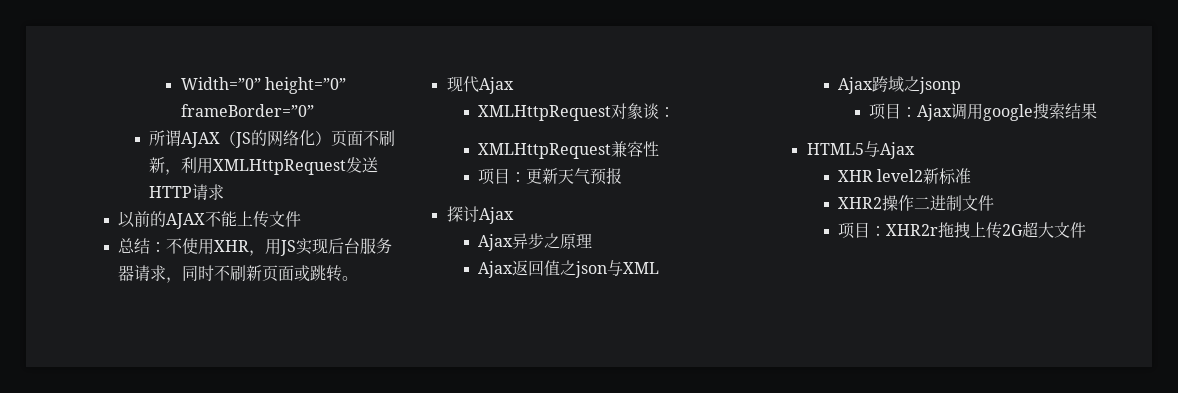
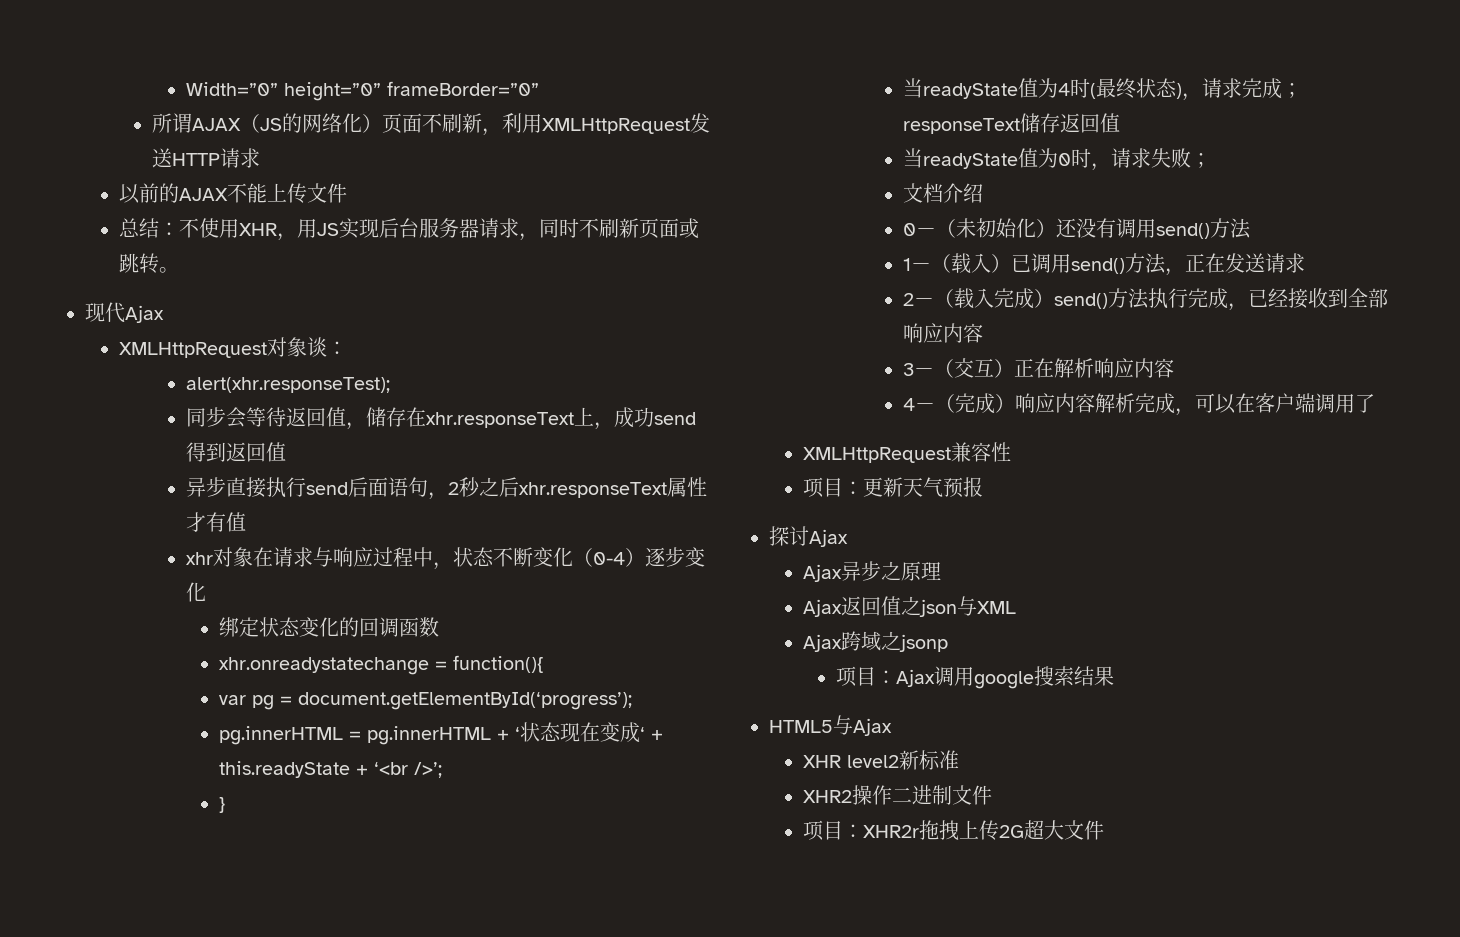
(675, 112) none -> [185,377,390,393] [185,407,696,430] [185,442,286,462] [185,477,707,500] [185,512,246,532] [185,547,705,570] [185,582,206,602] [219,617,440,637] [219,655,544,675] [219,692,633,710] [219,722,664,745] [219,761,443,778] [219,797,226,813] [903,78,1303,101] [903,113,1121,134] [903,148,1212,171] [903,183,984,203] [903,218,1252,239] [903,253,1306,276] [903,288,1389,311] [903,323,984,343] [903,358,1175,378] [903,393,1376,416] // alert(xhr.responseTest); // 同步会等待返回值，储存在xhr.responseText上，成功send得到返回值 // 异步直接执行send后面语句，2秒之后xhr.responseText属性才有值 // xhr对象在请求与响应过程中，状态不断变化（0-4）逐步变化 // 绑定状态变化的回调函数 // xhr.onreadystatechange = function(){ // var pg = document.getElementById(‘progress’); // pg.innerHTML = pg.innerHTML + ‘状态现在变成‘ + this.readyState + ‘<br />’; // } // 当readyState值为4时(最终状态)，请求完成；responseText储存返回值 // 当readyState值为0时，请求失败； // 文档介绍 // 0－（未初始化）还没有调用send()方法 // 1－（载入）已调用send()方法，正在发送请求 // 2－（载入完成）send()方法执行完成，已经接收到全部响应内容 // 3－（交互）正在解析响应内容 // 4－（完成）响应内容解析完成，可以在客户端调用了

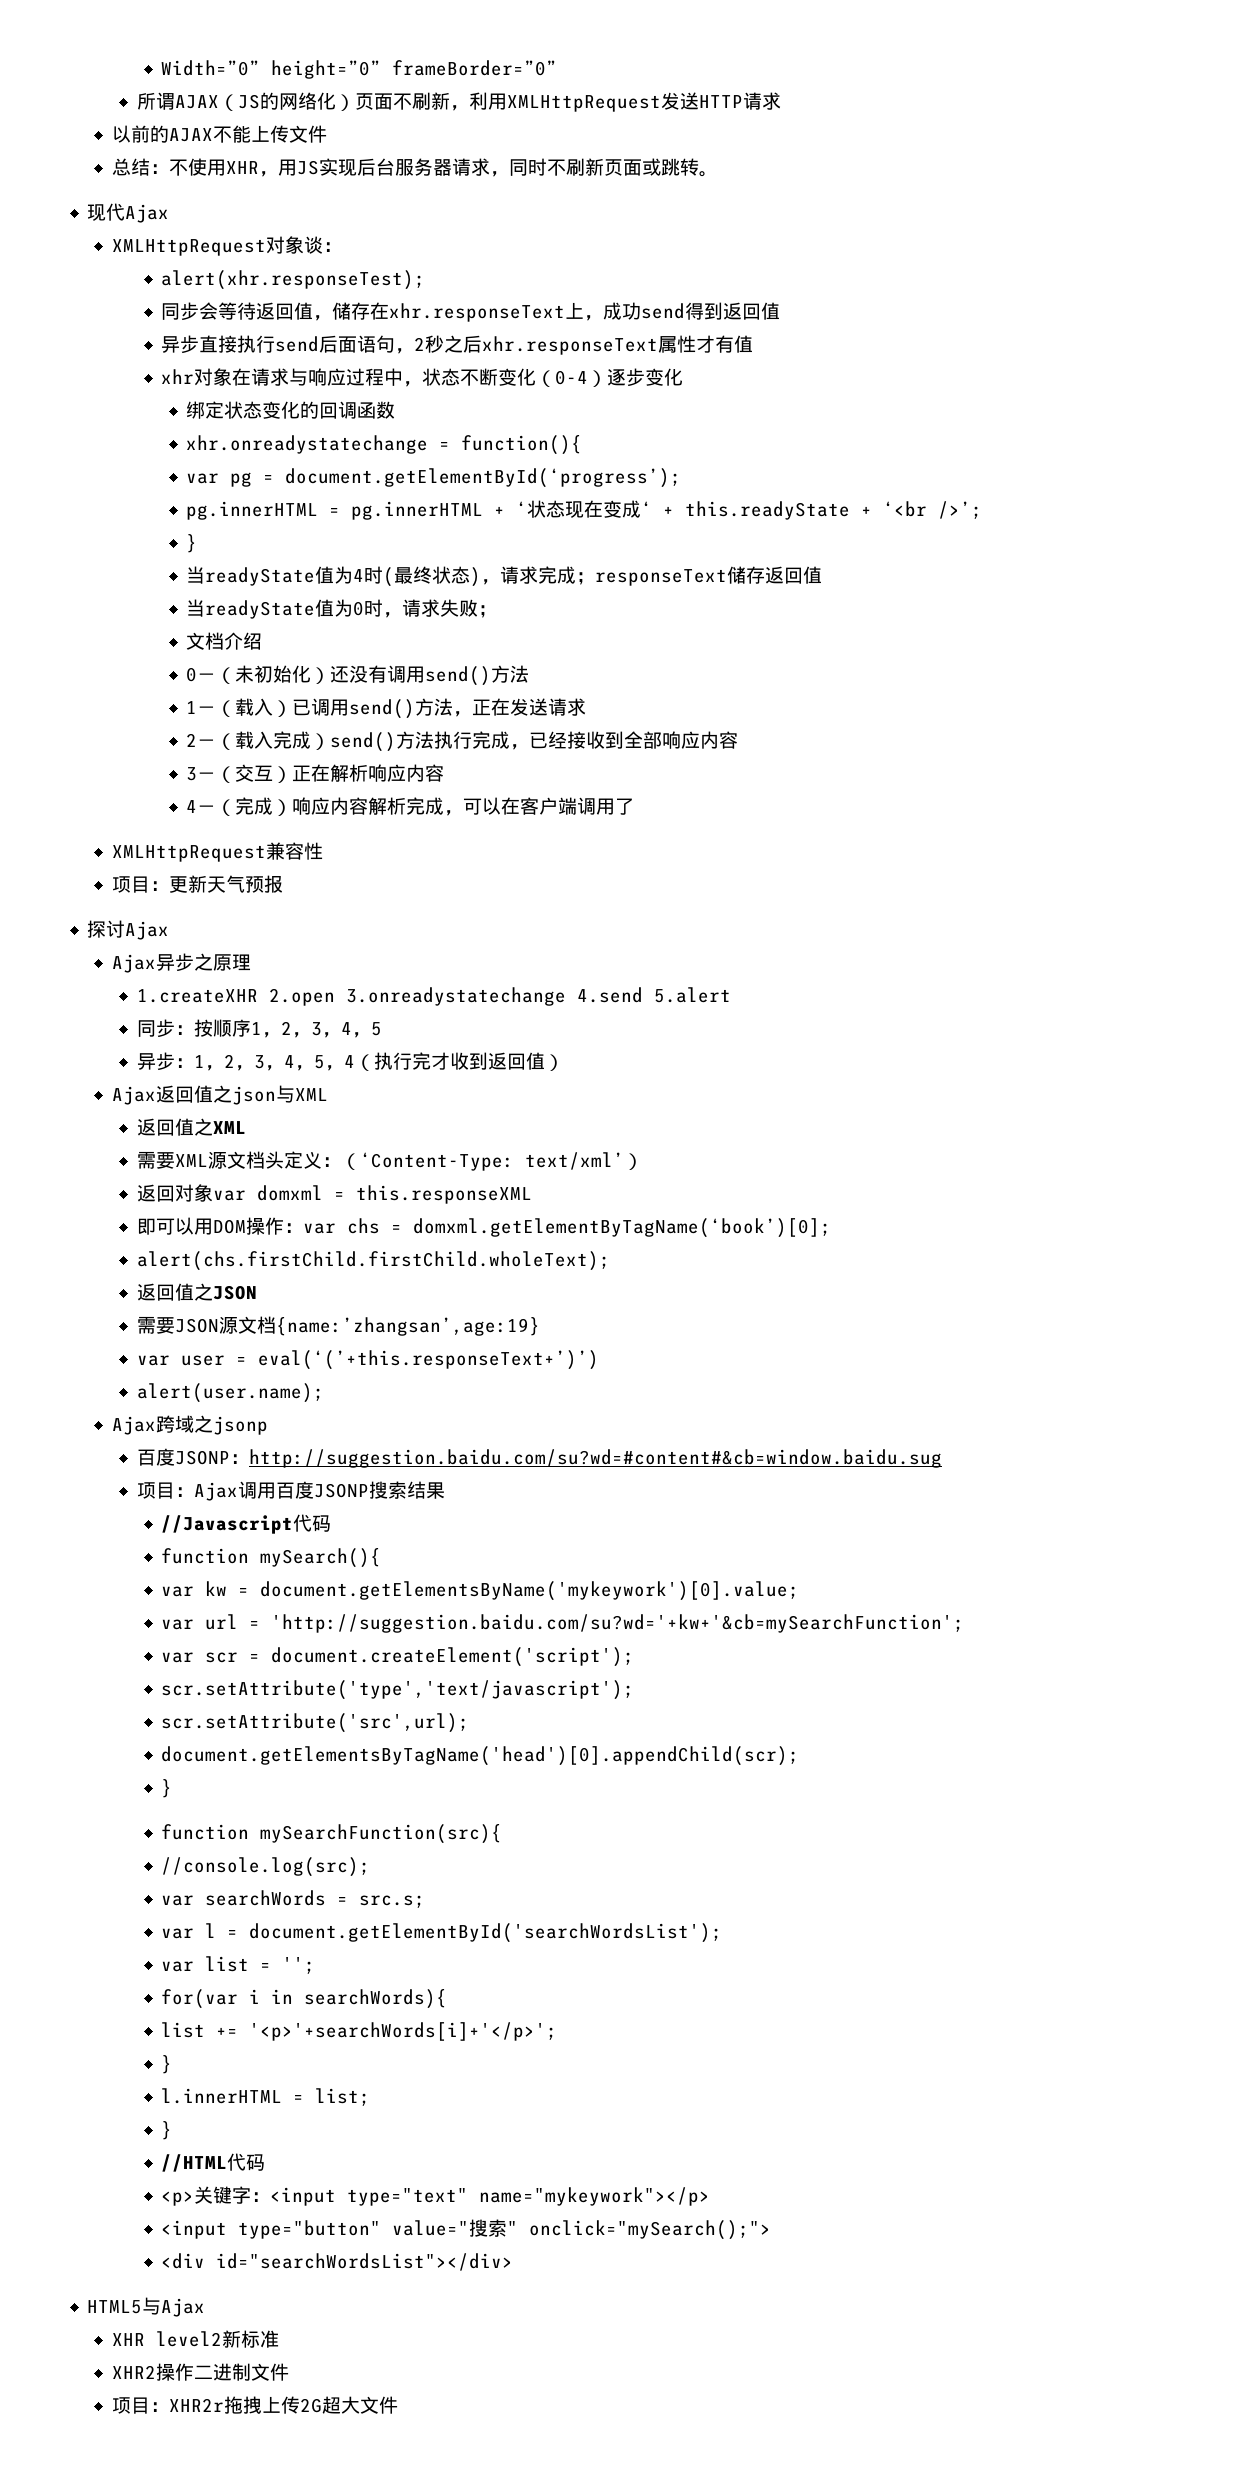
(941, 571) none -> [136,987,731,1006] [136,1019,382,1038] [136,1052,564,1071] // 1.createXHR 2.open 3.onreadystatechange 4.send 5.alert // 同步：按顺序1，2，3，4，5 // 异步：1，2，3，4，5，4（执行完才收到返回值）
(1016, 607) none -> [136,1118,246,1136] [136,1151,643,1171] [136,1184,532,1204] [136,1217,831,1238] [136,1251,610,1271] [136,1283,257,1301] [136,1316,540,1336] [136,1350,599,1370] [136,1383,324,1403] // 返回值之XML // 需要XML源文档头定义：（‘Content-Type: text/xml’） // 返回对象var domxml = this.responseXML // 即可以用DOM操作：var chs = domxml.getElementByTagName(‘book’)[0]; // alert(chs.firstChild.firstChild.wholeText); // 返回值之JSON // 需要JSON源文档{name:’zhangsan’,age:19} // var user = eval(‘(’+this.responseText+’)’) // alert(user.name);
(948, 643) none -> [136,1448,942,1468] // 百度JSONP：http://suggestion.baidu.com/su?wd=#content#&cb=window.baidu.sug
[974,671,1035,689] google -> [275,1481,369,1499] 百度JSONP
(1115, 676) none -> [161,1514,332,1534] [161,1548,382,1568] [161,1581,800,1601] [161,1614,965,1633] [161,1647,635,1667] [161,1680,635,1700] [161,1713,470,1733] [161,1746,800,1766] [161,1779,173,1798] [161,1824,503,1844] [161,1857,371,1877] [161,1890,426,1908] [161,1923,723,1943] [161,1956,316,1974] [161,1989,448,2009] [161,2022,558,2041] [161,2055,173,2074] [161,2088,371,2106] [161,2121,173,2140] [161,2153,266,2172] [161,2186,711,2206] [161,2219,772,2240] [161,2253,514,2271] // //Javascript代码 // function mySearch(){ // var kw = document.getElementsByName('mykeywork')[0].value; // var url = 'http://suggestion.baidu.com/su?wd='+kw+'&cb=mySearchFunction'; // var scr = document.createElement('script'); // scr.setAttribute('type','text/javascript'); // scr.setAttribute('src',url); // document.getElementsByTagName('head')[0].appendChild(scr); // } // function mySearchFunction(src){ // //console.log(src); // var searchWords = src.s; // var l = document.getElementById('searchWordsList'); // var list = ''; // for(var i in searchWords){ // list += '<p>'+searchWords[i]+'</p>'; // } // l.innerHTML = list; // } // //HTML代码 // <p>关键字：<input type="text" name="mykeywork"></p> // <input type="button" value="搜索" onclick="mySearch();"> // <div id="searchWordsList"></div>

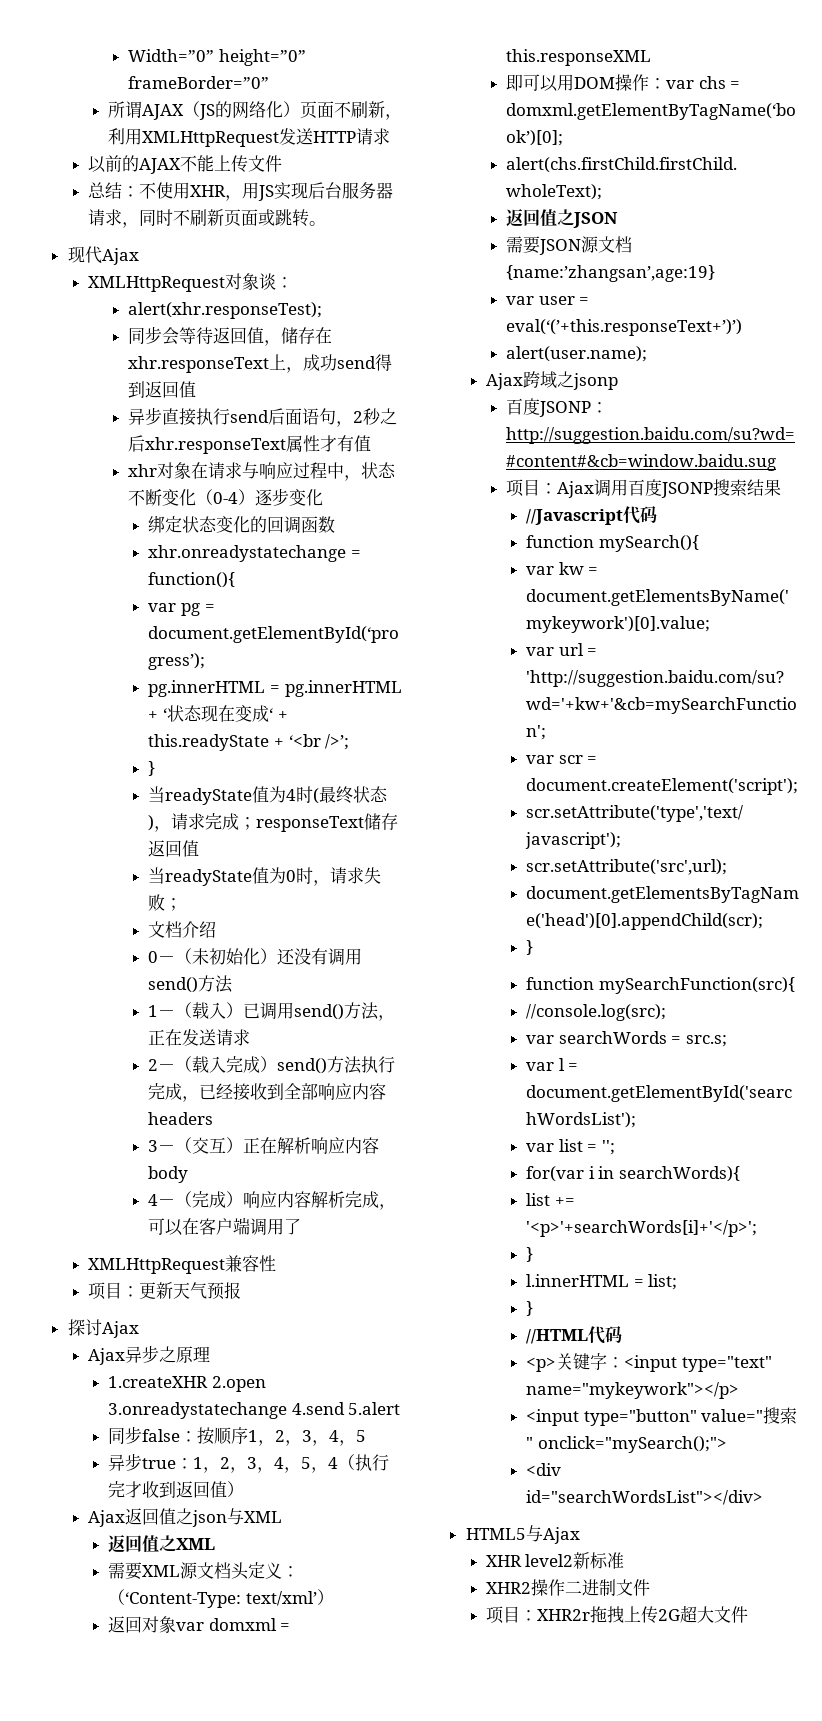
(739, 740) none -> [148,1112,214,1125] headers
(445, 773) none -> [148,1166,189,1183] body
(175, 1028) none -> [142,1429,181,1442] false
(175, 1061) none -> [142,1458,177,1469] true

